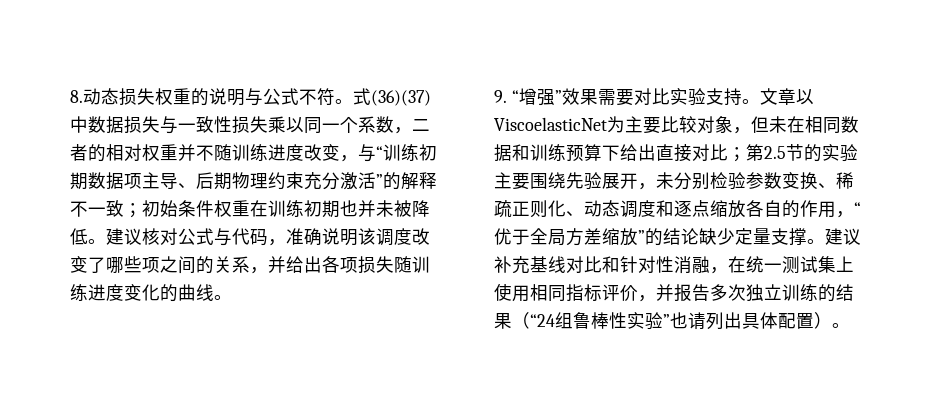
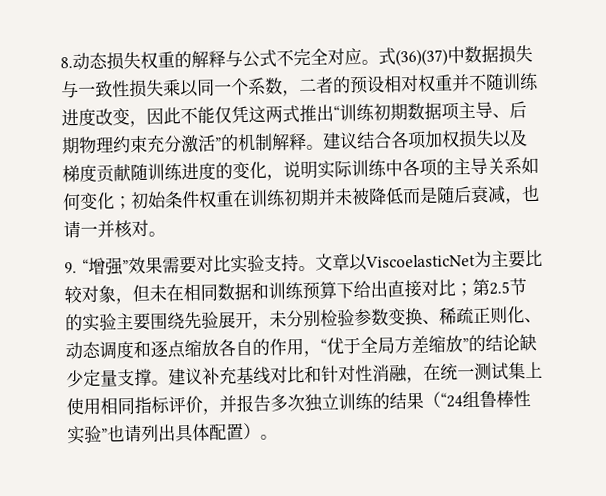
[209,88,245,106] 说明 -> [191,50,226,68] 解释
[317,88,335,106] 符 -> [293,47,362,67] 完全对应
(106, 153) none -> [349,75,385,95] 预设
[358,144,376,162] 与 -> [146,104,334,125] 因此不能仅凭这两式推出
[401,172,437,190] [70,200,124,217] 解释不一致 -> [237,129,528,152] [62,156,539,183] [62,192,115,211] 机制解释。建议结合各项加权损失以及梯度贡献随训练进度的变化，说明实际训练中各项的主导关系如何变化
[340,200,358,217] 也 -> (319, 197) none
[88,228,430,246] [70,256,430,274] [70,284,214,302] 。建议核对公式与代码，准确说明该调度改变了哪些项之间的关系，并给出各项损失随训练进度变化的曲线 -> [402,184,540,205] [63,219,149,239] 而是随后衰减，也请一并核对

